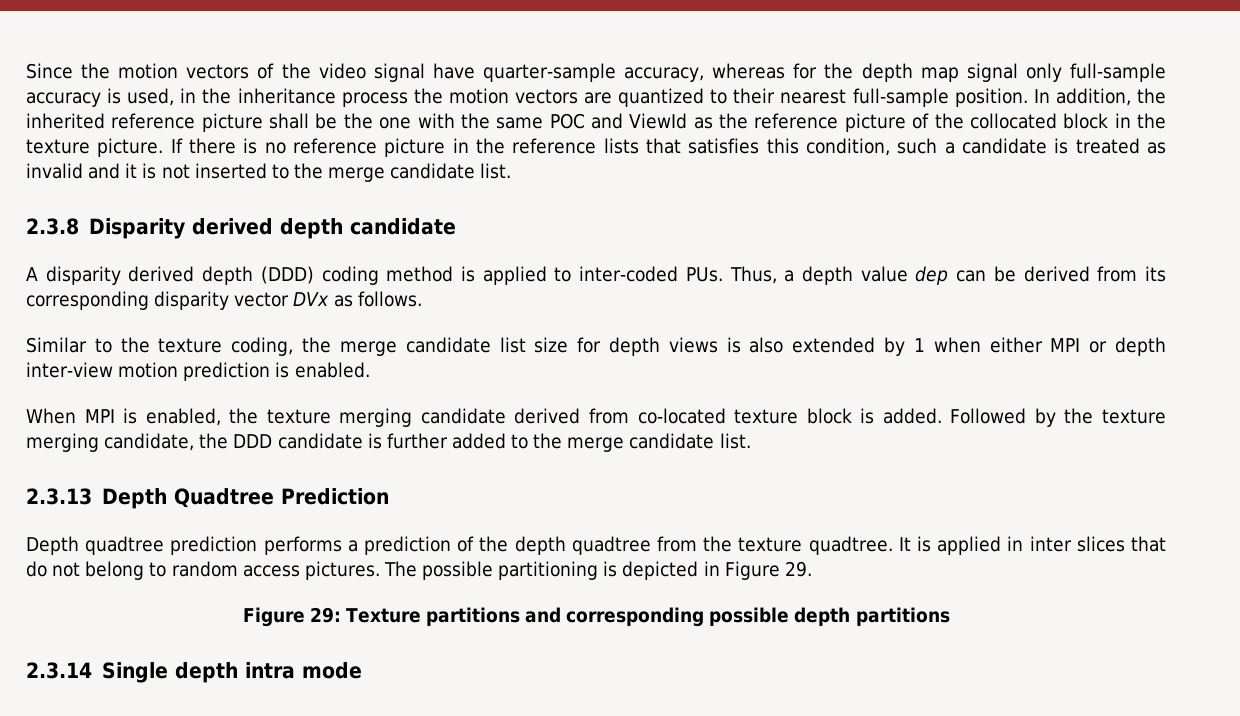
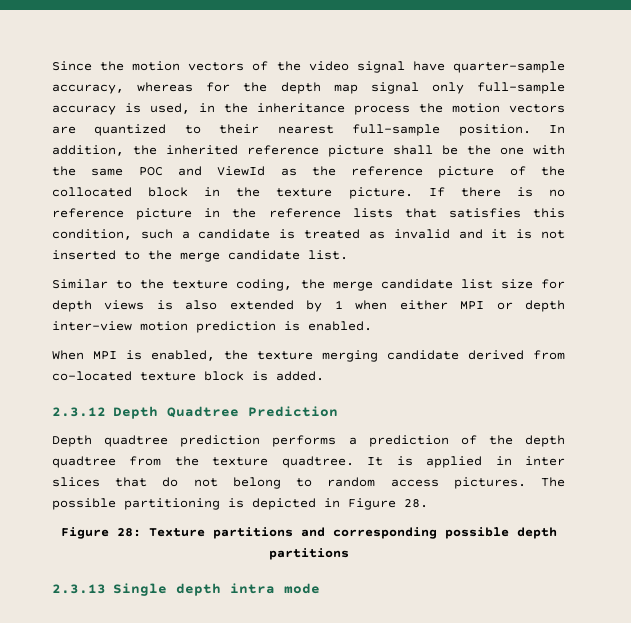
[26,218,456,239] [26,266,1167,285] [26,291,422,310] // 2.3.8 Disparity derived depth candidate // A disparity derived depth (DDD) coding method is applied to inter-coded PUs. Thus, a depth value dep can be derived from its corresponding disparity vector DVx as follows. -> (348, 255) none
[950,408,1166,427] [26,433,751,452] [26,488,92,505] Followed by the texture merging candidate, the DDD candidate is further added to the merge candidate list. // 2.3.13 -> [52,407,106,417] // 2.3.12
[784,561,812,577] [242,607,341,627] 29. // Figure 29: -> [404,499,428,508] [60,527,141,539] 28. // Figure 28:
[26,662,92,679] 2.3.14 -> [52,584,106,594] 2.3.13

